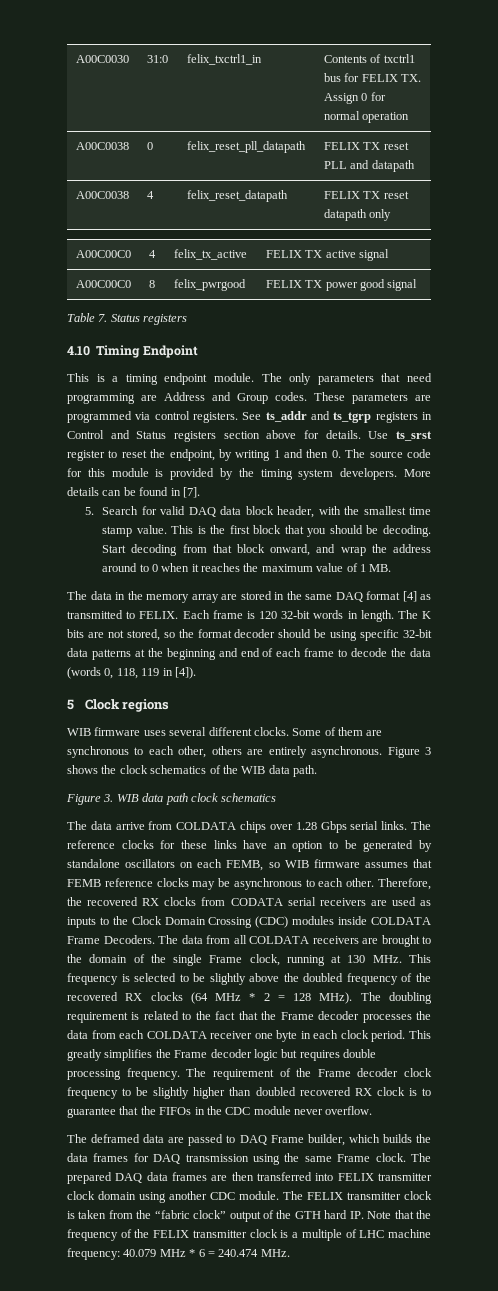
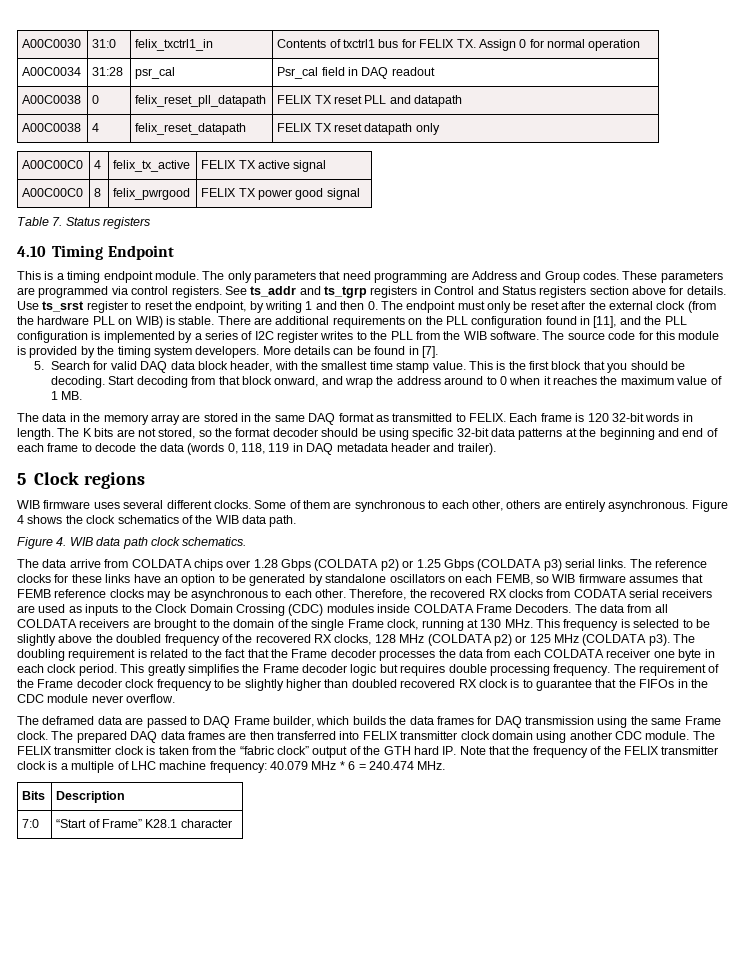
(410, 117) none -> [22,67,82,76] [92,67,124,76] [135,67,176,79] [277,67,435,79] // A00C0034 | 31:28 | psr_cal | Psr_cal field in DAQ readout
(366, 453) none -> [406,301,716,313] [17,316,687,328] [17,331,565,343] endpoint must only be reset after the external clock (from the hardware PLL on WIB) is stable. There are additional requirements on the PLL configuration found in [11], and the PLL configuration is implemented by a series of I2C register writes to the PLL from the WIB software. The
[402,591,417,602] [4] -> (374, 417) none
[174,667,196,679] [4]). -> [306,443,496,455] DAQ metadata header and trailer).
[425,747,432,755] 3 -> [17,515,24,524] 4
[103,794,114,802] 3. -> [56,537,67,546] 4.
[221,793,277,802] schematics -> [182,537,247,546] schematics.
(347, 827) none -> [314,559,562,571] (COLDATA p2) or 1.25 Gbps (COLDATA p3)
[150,992,353,1004] clocks (64 MHz * 2 = 128 MHz). -> [334,634,670,646] clocks, 128 MHz (COLDATA p2) or 125 MHz (COLDATA p3).
(290, 1253) none -> [22,791,46,800] [56,791,126,803] [22,819,40,828] [56,819,232,828] // Bits | Description // 7:0 | “Start of Frame” K28.1 character

